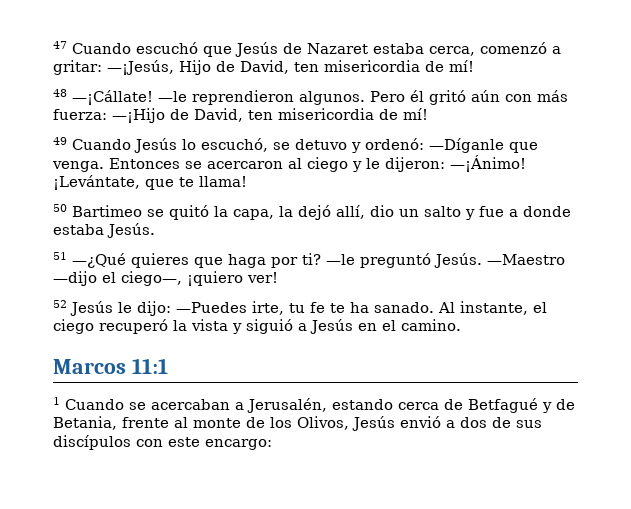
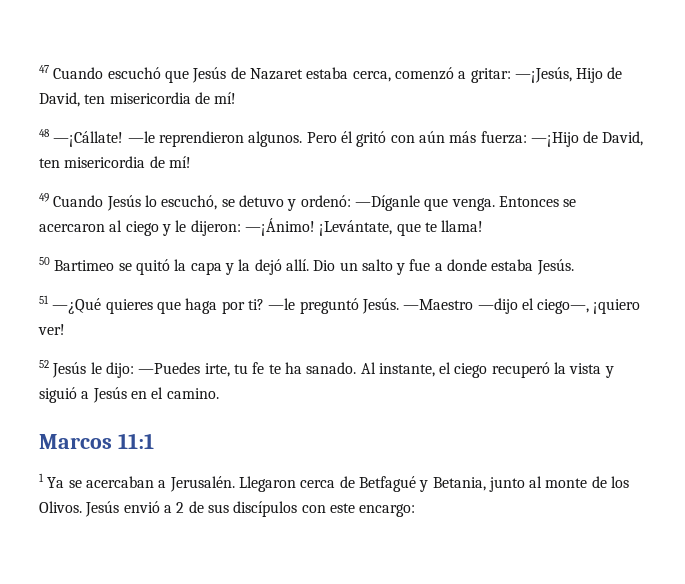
[471,90,532,102] aún con -> [390,131,445,143] con aún
[233,205,394,220] capa, la dejó allí, dio -> [190,259,336,275] capa y la dejó allí. Dio
[65,399,124,410] Cuando -> [47,477,65,488] Ya
[247,398,393,413] Jerusalén, estando -> [169,476,296,492] Jerusalén. Llegaron
[556,399,575,410] [53,416,169,430] de Betania, frente -> [432,477,525,492] Betania, junto
[297,416,349,430] Olivos, -> [39,501,82,513] Olivos.
[460,417,487,428] dos -> [176,502,185,513] 2

